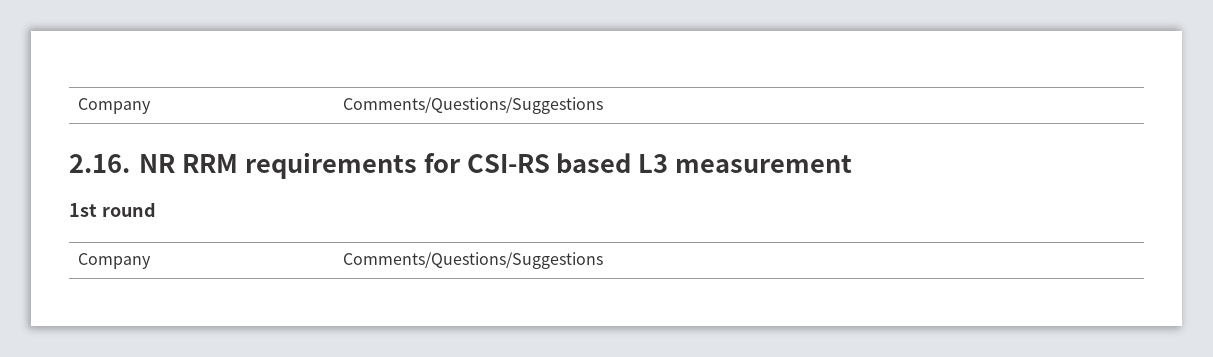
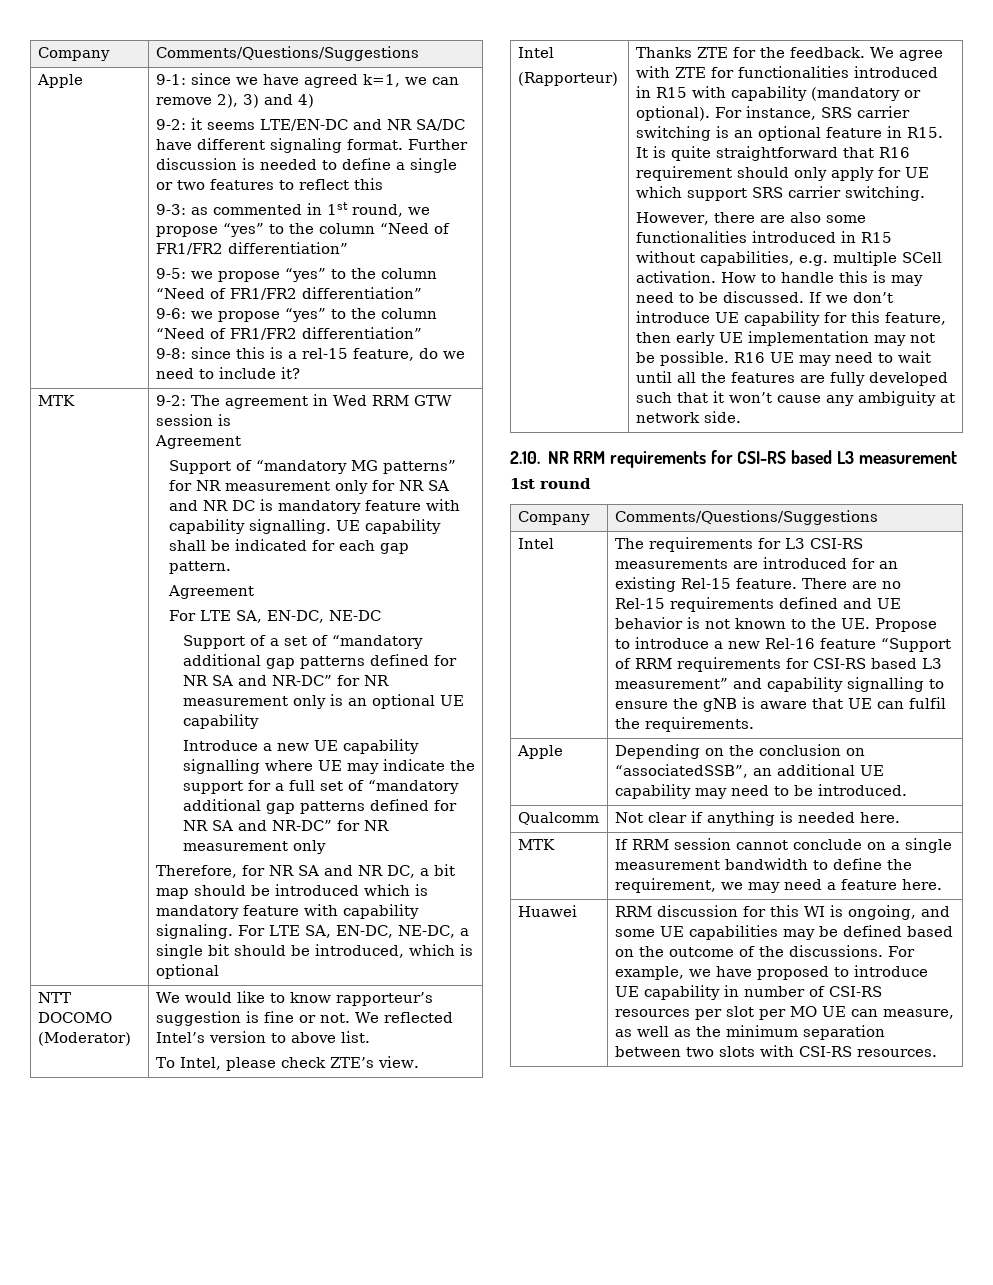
[78,98,152,114] [343,97,604,114] [69,154,130,173] Company | Comments/Questions/Suggestions // 2.16. -> [37,47,110,61] [155,46,419,61] [36,74,83,88] [155,73,459,88] [155,94,314,108] [155,118,465,131] [155,138,468,153] [155,158,457,173] [155,178,383,190] [155,202,430,217] [155,223,450,237] [155,242,348,255] [155,268,437,282] [155,287,422,300] [155,308,437,322] [155,327,422,340] [155,347,465,361] [155,367,300,379] [37,395,75,406] [155,394,452,409] [155,414,231,426] [154,435,241,449] [169,460,457,474] [169,480,450,494] [169,499,461,514] [169,519,442,534] [169,539,410,554] [169,561,232,574] [168,585,255,599] [169,610,382,623] [182,635,423,649] [182,654,457,669] [182,675,389,686] [182,694,464,709] [182,714,259,729] [182,739,419,754] [182,759,475,774] [182,780,459,794] [182,799,457,814] [182,820,389,831] [182,840,326,854] [155,864,455,878] [155,884,428,899] [155,904,419,919] [155,924,469,939] [155,944,473,959] [155,964,219,979] [37,992,71,1003] [37,1012,112,1023] [37,1032,131,1046] [155,991,433,1006] [155,1011,453,1026] [155,1031,370,1043] [155,1056,419,1071] [517,47,554,58] [517,72,618,86] [635,47,943,61] [635,66,938,78] [635,86,921,101] [635,106,910,121] [635,126,943,141] [635,146,910,161] [635,166,929,181] [635,186,925,201] [635,212,866,225] [635,231,892,243] [635,251,942,266] [635,271,923,286] [635,291,893,303] [635,311,946,326] [635,331,935,346] [635,351,931,366] [635,371,948,386] [635,391,955,406] [635,411,741,423] [510,451,540,464] Company | Comments/Questions/Suggestions // Apple | 9-1: since we have agreed k=1, we can remove 2), 3) and 4) // 9-2: it seems LTE/EN-DC and NR SA/DC have different signaling format. Further discussion is needed to define a single or two features to reflect this // 9-3: as commented in 1st round, we propose “yes” to the column “Need of FR1/FR2 differentiation” // 9-5: we propose “yes” to the column “Need of FR1/FR2 differentiation” // 9-6: we propose “yes” to the column “Need of FR1/FR2 differentiation” // 9-8: since this is a rel-15 feature, do we need to include it? // MTK | 9-2: The agreement in Wed RRM GTW session is // Agreement // Support of “mandatory MG patterns” for NR measurement only for NR SA and NR DC is mandatory feature with capability signalling. UE capability shall be indicated for each gap pattern. // Agreement // For LTE SA, EN-DC, NE-DC // Support of a set of “mandatory additional gap patterns defined for NR SA and NR-DC” for NR measurement only is an optional UE capability // Introduce a new UE capability signalling where UE may indicate the support for a full set of “mandatory additional gap patterns defined for NR SA and NR-DC” for NR measurement only // Therefore, for NR SA and NR DC, a bit map should be introduced which is mandatory feature with capability signaling. For LTE SA, EN-DC, NE-DC, a single bit should be introduced, which is optional // NTT DOCOMO (Moderator) | We would like to know rapporteur’s suggestion is fine or not. We reflected Intel’s version to above list. // To Intel, please check ZTE’s view. // Intel // (Rapporteur) | Thanks ZTE for the feedback. We agree with ZTE for functionalities introduced in R15 with capability (mandatory or optional). For instance, SRS carrier switching is an optional feature in R15. It is quite straightforward that R16 requirement should only apply for UE which support SRS carrier switching. // However, there are also some functionalities introduced in R15 without capabilities, e.g. multiple SCell activation. How to handle this is may need to be discussed. If we don’t introduce UE capability for this feature, then early UE implementation may not be possible. R16 UE may need to wait until all the features are fully developed such that it won’t cause any ambiguity at network side. // 2.10.
(604, 260) none -> [517,538,554,549] [614,537,863,552] [614,557,898,569] [614,577,901,592] [614,597,901,612] [614,617,937,632] [614,637,951,652] [614,657,942,672] [614,677,944,692] [614,697,946,712] [614,717,754,732] [516,745,563,759] [614,744,865,759] [614,764,884,778] [614,784,907,799] [517,812,599,825] [614,811,900,826] [517,839,555,850] [614,838,952,853] [614,858,912,870] [614,878,942,893] [517,905,577,917] [614,905,950,920] [614,925,953,940] [614,945,915,957] [614,965,928,980] [614,985,882,1000] [614,1006,954,1020] [614,1025,885,1040] [614,1045,937,1057] // Intel | The requirements for L3 CSI-RS measurements are introduced for an existing Rel-15 feature. There are no Rel-15 requirements defined and UE behavior is not known to the UE. Propose to introduce a new Rel-16 feature “Support of RRM requirements for CSI-RS based L3 measurement” and capability signalling to ensure the gNB is aware that UE can fulfil the requirements. // Apple | Depending on the conclusion on “associatedSSB”, an additional UE capability may need to be introduced. // Qualcomm | Not clear if anything is needed here. // MTK | If RRM session cannot conclude on a single measurement bandwidth to define the requirement, we may need a feature here. // Huawei | RRM discussion for this WI is ongoing, and some UE capabilities may be defined based on the outcome of the discussions. For example, we have proposed to introduce UE capability in number of CSI-RS resources per slot per MO UE can measure, as well as the minimum separation between two slots with CSI-RS resources.

